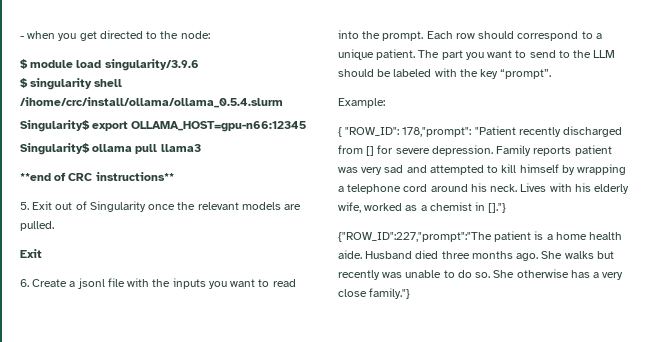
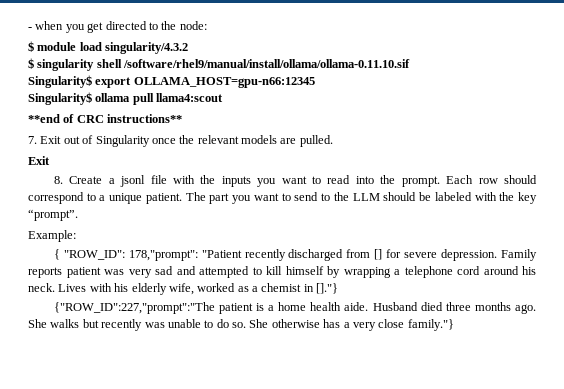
[104,59,199,71] singularity/3.9.6 -> [105,42,189,54] singularity/4.3.2
[20,97,283,108] /ihome/crc/install/ollama/ollama_0.5.4.slurm -> [123,59,411,68] /software/rhel9/manual/install/ollama/ollama-0.11.10.sif
[160,144,201,152] llama3 -> [156,93,224,102] llama4:scout
[20,202,29,210] 5. -> [28,136,37,144] 7.
[20,279,29,287] 6. -> [53,176,63,184] 8.

